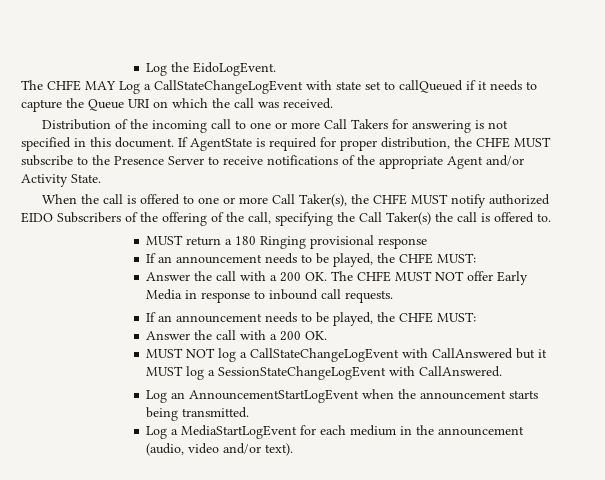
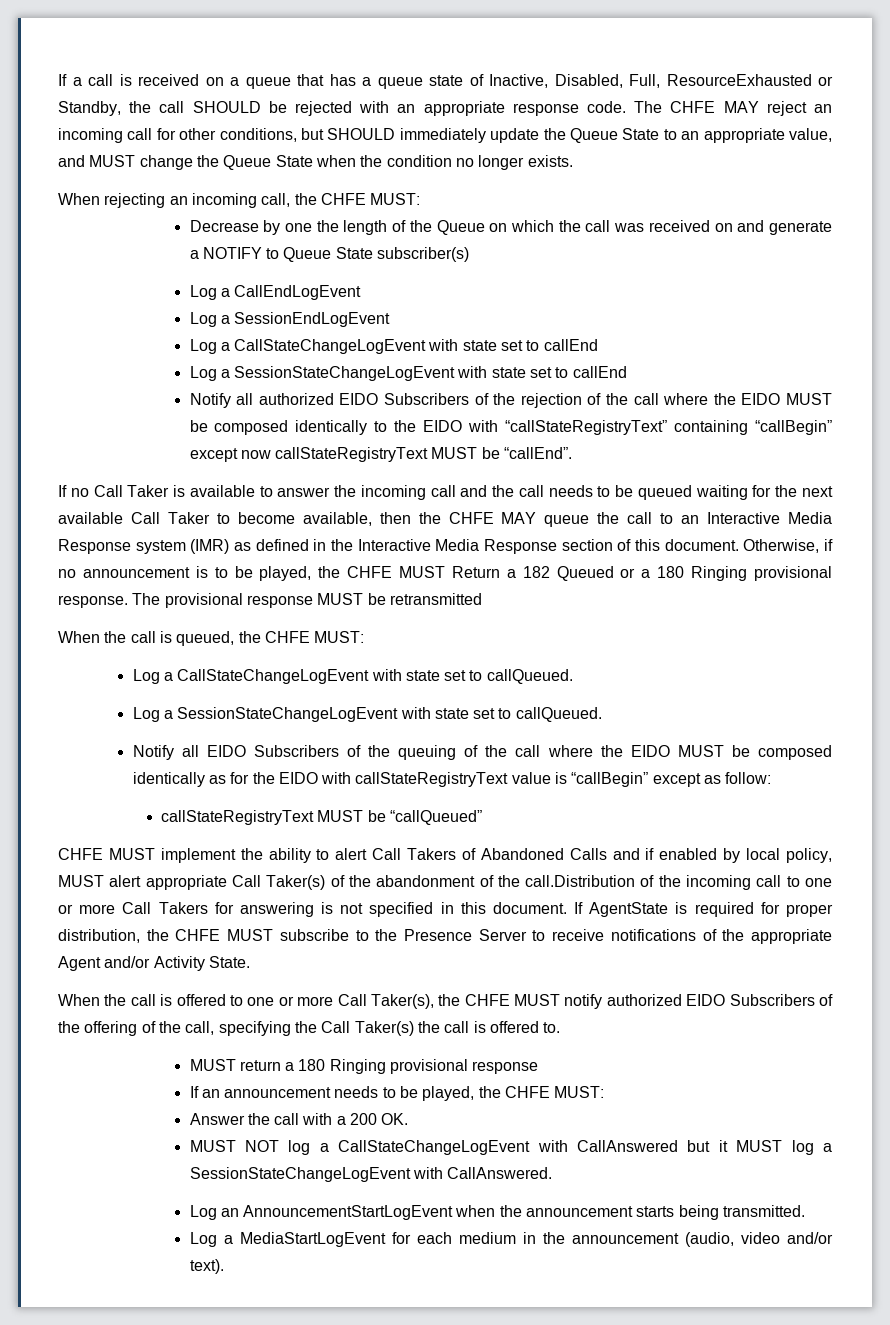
[146,62,277,76] [21,80,537,94] [21,98,333,112] [41,119,111,130] Log the EidoLogEvent. // The CHFE MAY Log a CallStateChangeLogEvent with state set to callQueued if it needs to capture the Queue URI on which the call was received. // Distribution -> [58,74,833,89] [58,101,833,116] [58,128,832,143] [58,155,573,170] [58,193,421,208] [189,220,833,235] [189,247,470,262] [189,285,362,300] [189,312,391,327] [189,339,598,354] [189,366,627,381] [189,393,833,408] [189,420,832,435] [189,447,573,462] [58,485,834,500] [58,512,832,527] [58,539,833,554] [58,566,832,581] [58,593,482,608] [58,631,365,646] [132,669,573,684] [132,707,602,722] [132,745,833,760] [132,772,772,787] [161,810,482,825] [58,848,832,863] [58,875,636,890] If a call is received on a queue that has a queue state of Inactive, Disabled, Full, ResourceExhausted or Standby, the call SHOULD be rejected with an appropriate response code. The CHFE MAY reject an incoming call for other conditions, but SHOULD immediately update the Queue State to an appropriate value, and MUST change the Queue State when the condition no longer exists. // When rejecting an incoming call, the CHFE MUST: // Decrease by one the length of the Queue on which the call was received on and generate a NOTIFY to Queue State subscriber(s) // Log a CallEndLogEvent // Log a SessionEndLogEvent // Log a CallStateChangeLogEvent with state set to callEnd // Log a SessionStateChangeLogEvent with state set to callEnd // Notify all authorized EIDO Subscribers of the rejection of the call where the EIDO MUST be composed identically to the EIDO with “callStateRegistryText” containing “callBegin” except now callStateRegistryText MUST be “callEnd”. // If no Call Taker is available to answer the incoming call and the call needs to be queued waiting for the next available Call Taker to become available, then the CHFE MAY queue the call to an Interactive Media Response system (IMR) as defined in the Interactive Media Response section of this document. Otherwise, if no announcement is to be played, the CHFE MUST Return a 182 Queued or a 180 Ringing provisional response. The provisional response MUST be retransmitted // When the call is queued, the CHFE MUST: // Log a CallStateChangeLogEvent with state set to callQueued. // Log a SessionStateChangeLogEvent with state set to callQueued. // Notify all EIDO Subscribers of the queuing of the call where the EIDO MUST be composed identically as for the EIDO with callStateRegistryText value is “callBegin” except as follow: // callStateRegistryText MUST be “callQueued” // CHFE MUST implement the ability to alert Call Takers of Abandoned Calls and if enabled by local policy, MUST alert appropriate Call Taker(s) of the abandonment of the call.Distribution
[146,271,529,285] [146,289,394,303] [146,312,477,326] // Answer the call with a 200 OK. The CHFE MUST NOT offer Early Media in response to inbound call requests. // If an announcement needs to be played, the CHFE MUST: -> (605, 1092) none

